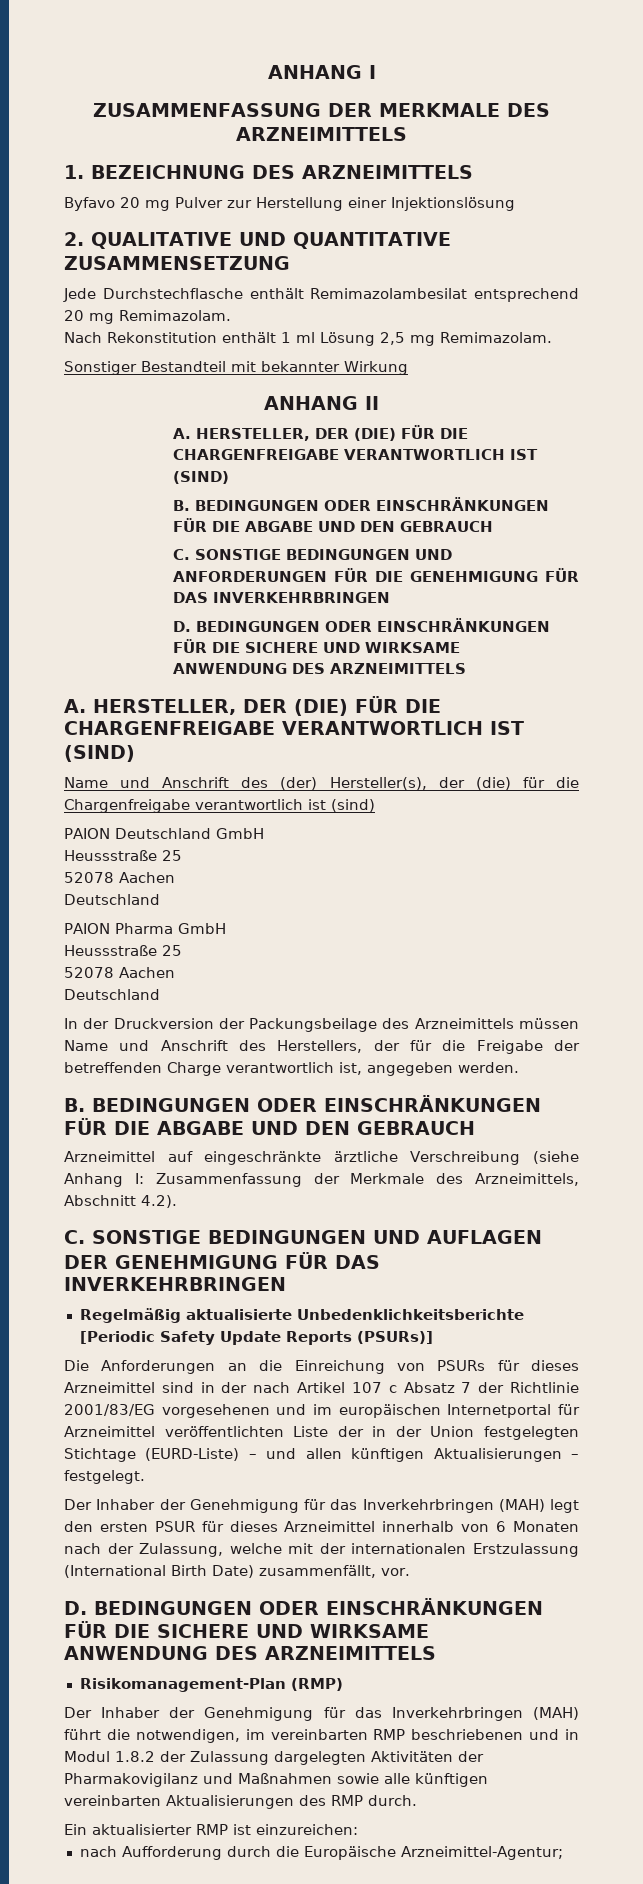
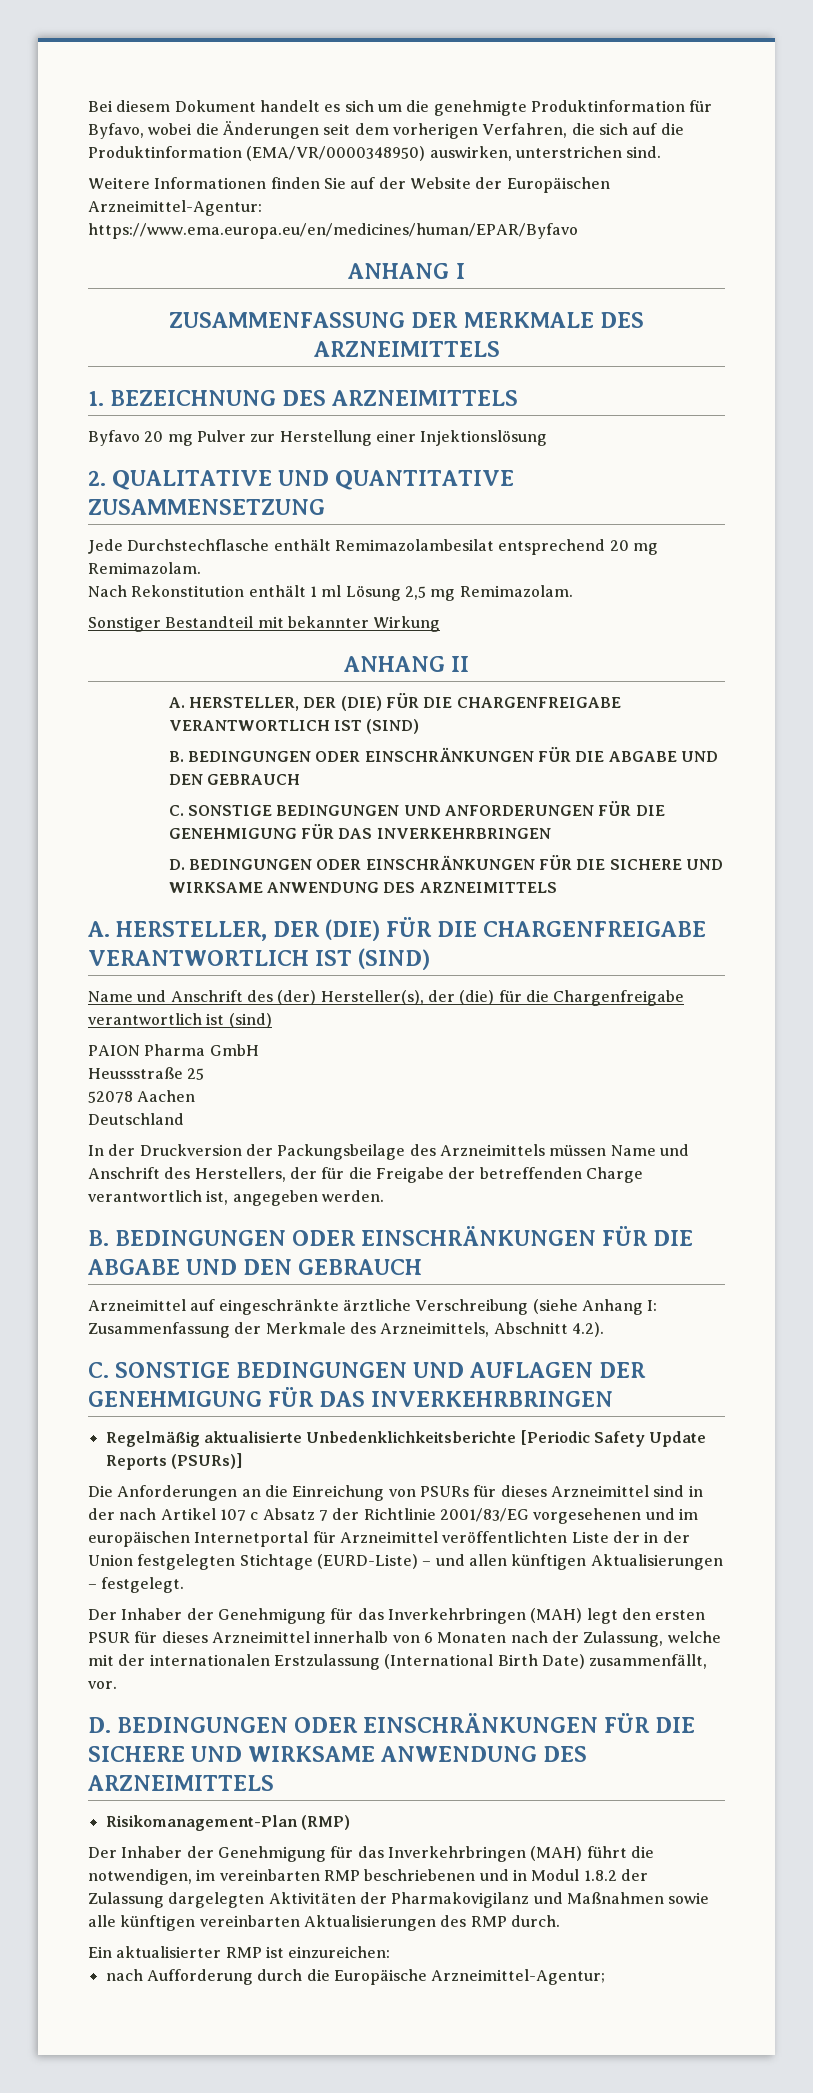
(267, 72) none -> [88,100,713,116] [88,120,684,139] [88,146,662,161] [88,177,610,193] [88,200,262,216] [88,223,578,239] Bei diesem Dokument handelt es sich um die genehmigte Produktinformation für Byfavo, wobei die Änderungen seit dem vorherigen Verfahren, die sich auf die Produktinformation (EMA/VR/0000348950) auswirken, unterstrichen sind. // Weitere Informationen finden Sie auf der Website der Europäischen Arzneimittel-Agentur: https://www.ema.europa.eu/en/medicines/human/EPAR/Byfavo //
[64,828,264,839] [64,850,182,861] [64,872,175,883] [64,894,160,905] // PAION Deutschland GmbH // Heussstraße 25 // 52078 Aachen // Deutschland -> (272, 1020) none

